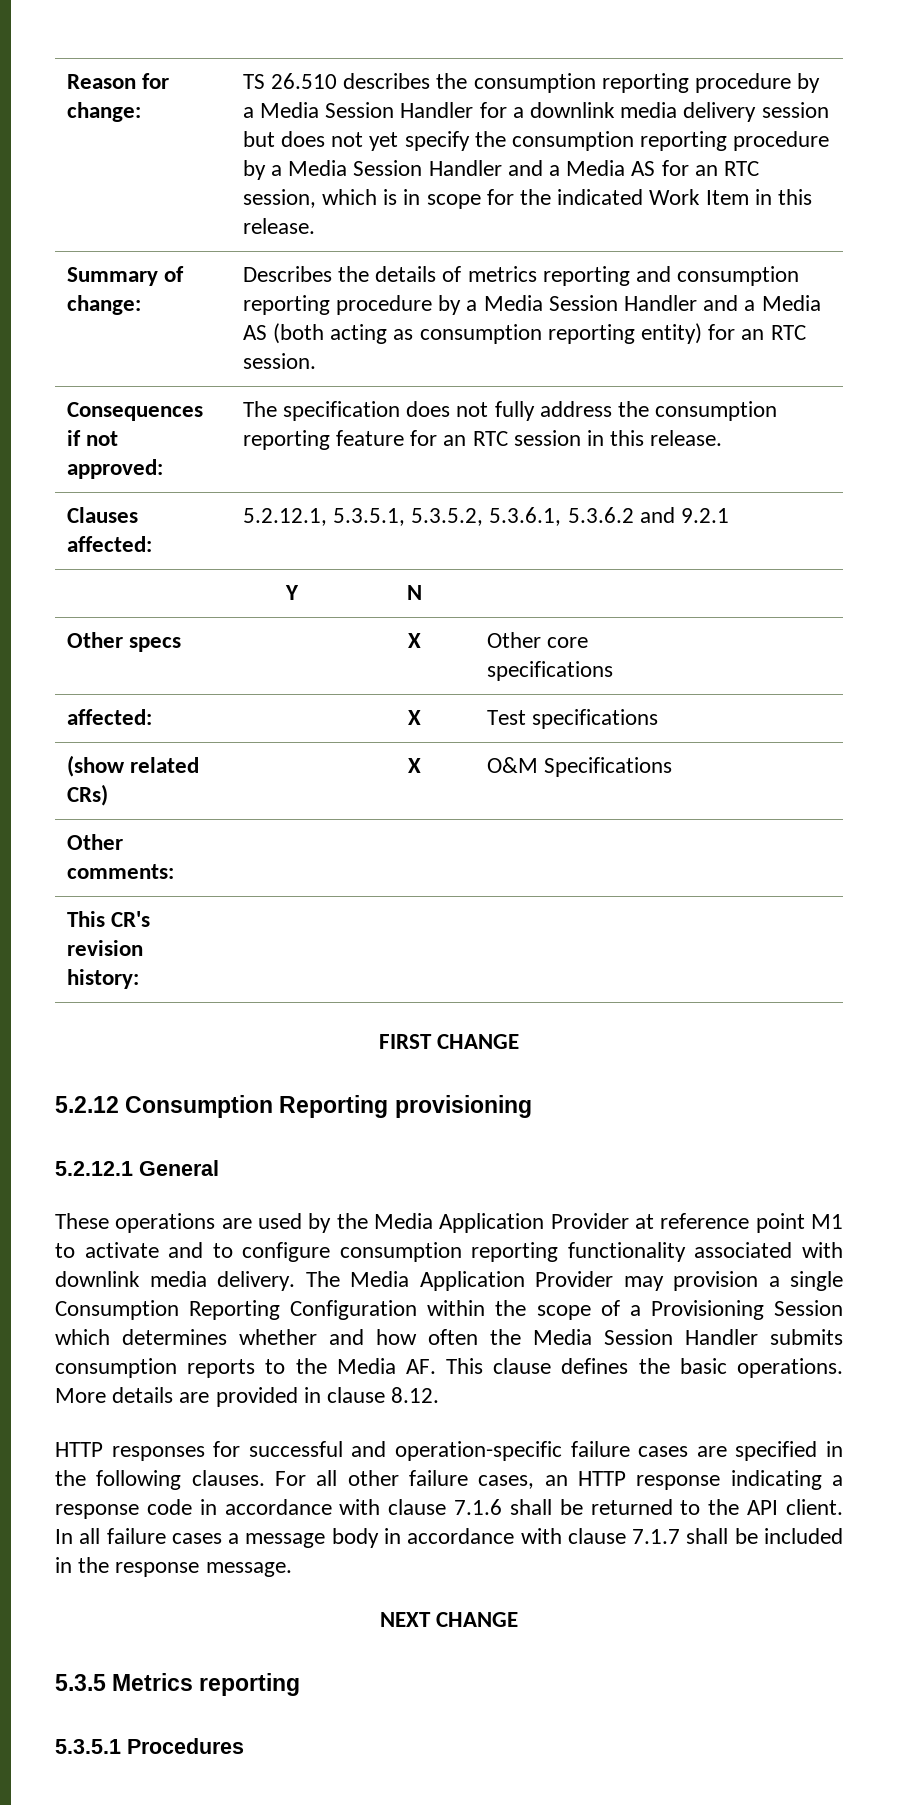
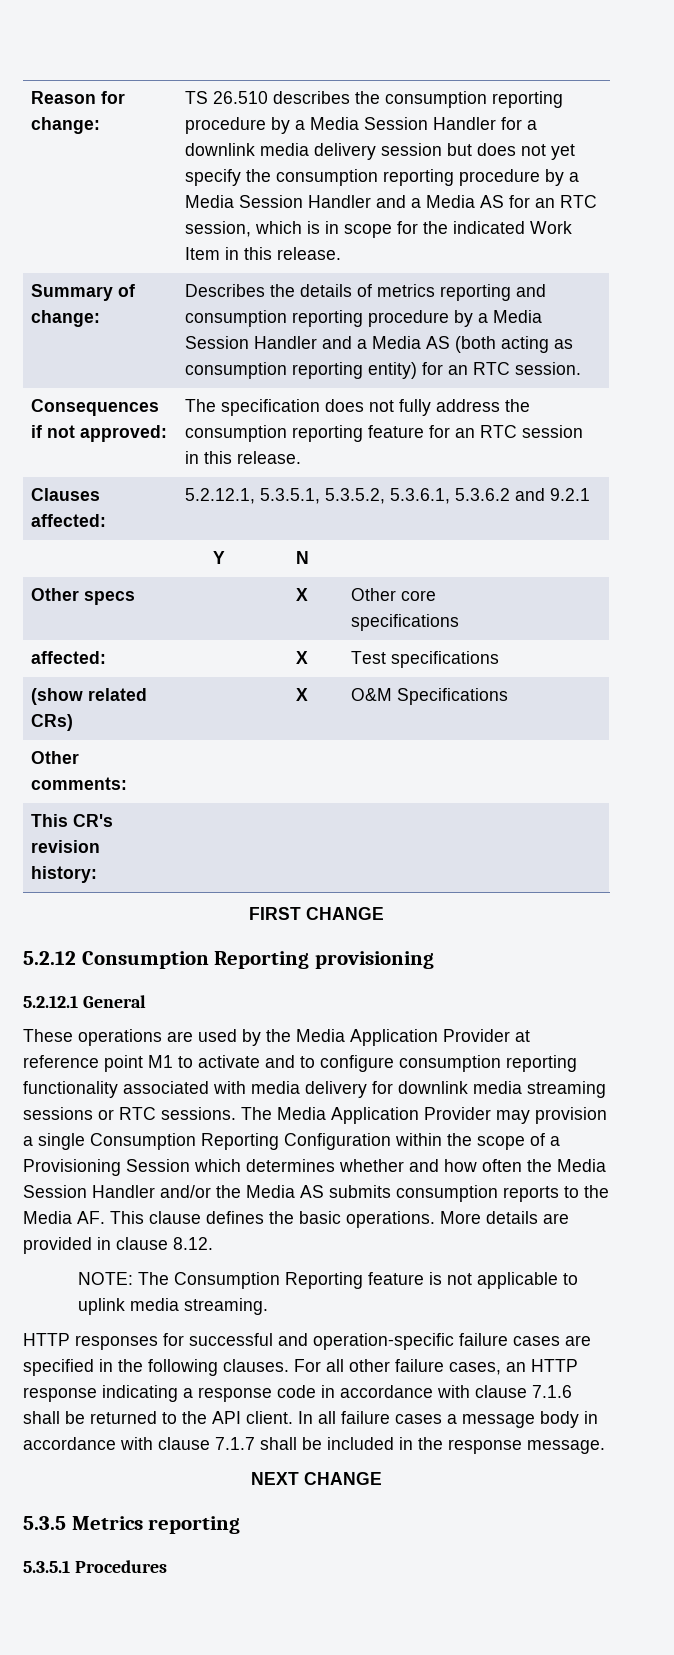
[55,1271,295,1291] downlink media delivery. -> [251,1081,606,1098] [23,1107,236,1120] media delivery for downlink media streaming sessions or RTC sessions.
(758, 1337) none -> [160,1185,324,1198] and/or the Media AS
(440, 1395) none -> [78,1272,579,1289] [78,1298,269,1315] // NOTE: The Consumption Reporting feature is not applicable to uplink media streaming.

